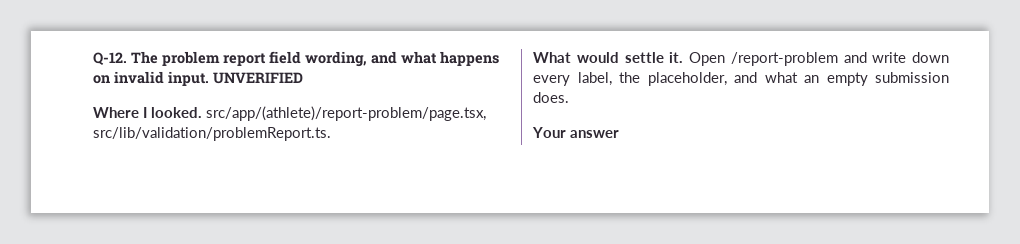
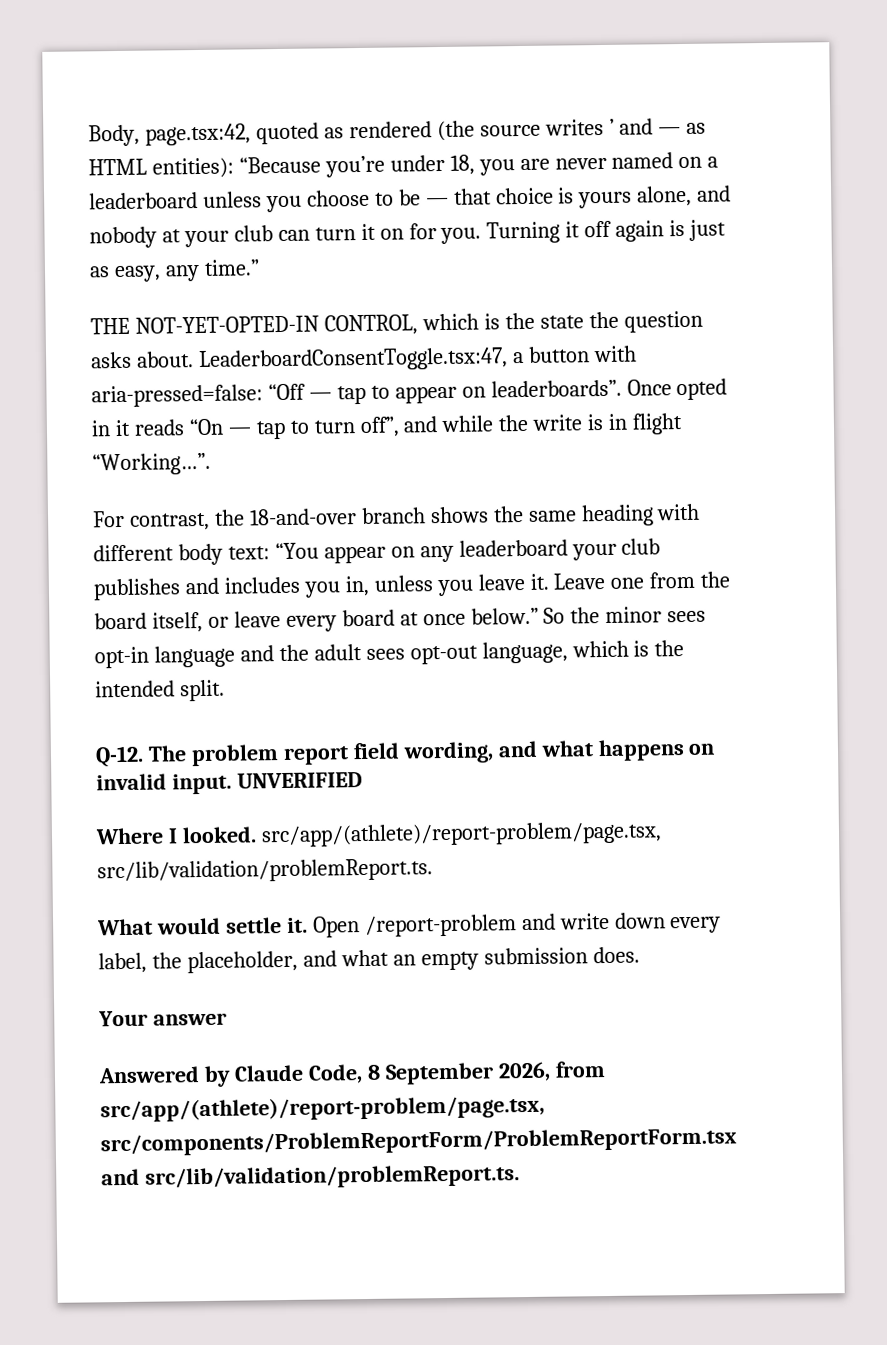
(93, 58) none -> [88,118,707,147] [88,152,719,179] [89,185,732,213] [89,219,727,249] [89,259,260,283] [90,310,703,336] [91,345,637,373] [91,378,728,408] [91,413,684,440] [92,452,211,476] [92,503,701,531] [93,538,661,566] [93,571,731,601] [94,606,707,633] [94,640,685,669] [95,679,225,702] Body, page.tsx:42, quoted as rendered (the source writes ’ and — as HTML entities): “Because you’re under 18, you are never named on a leaderboard unless you choose to be — that choice is yours alone, and nobody at your club can turn it on for you. Turning it off again is just as easy, any time.” // THE NOT-YET-OPTED-IN CONTROL, which is the state the question asks about. LeaderboardConsentToggle.tsx:47, a button with aria-pressed=false: “Off — tap to appear on leaderboards”. Once opted in it reads “On — tap to turn off”, and while the write is in flight “Working…”. // For contrast, the 18-and-over branch shows the same heading with different body text: “You appear on any leaderboard your club publishes and includes you in, unless you leave it. Leave one from the board itself, or leave every board at once below.” So the minor sees opt-in language and the adult sees opt-out language, which is the intended split. //
(619, 134) none -> [98,1061,606,1087] [100,1094,545,1123] [100,1127,737,1157] [101,1164,520,1190] // Answered by Claude Code, 8 September 2026, from src/app/(athlete)/report-problem/page.tsx, src/components/ProblemReportForm/ProblemReportForm.tsx and src/lib/validation/problemReport.ts.

